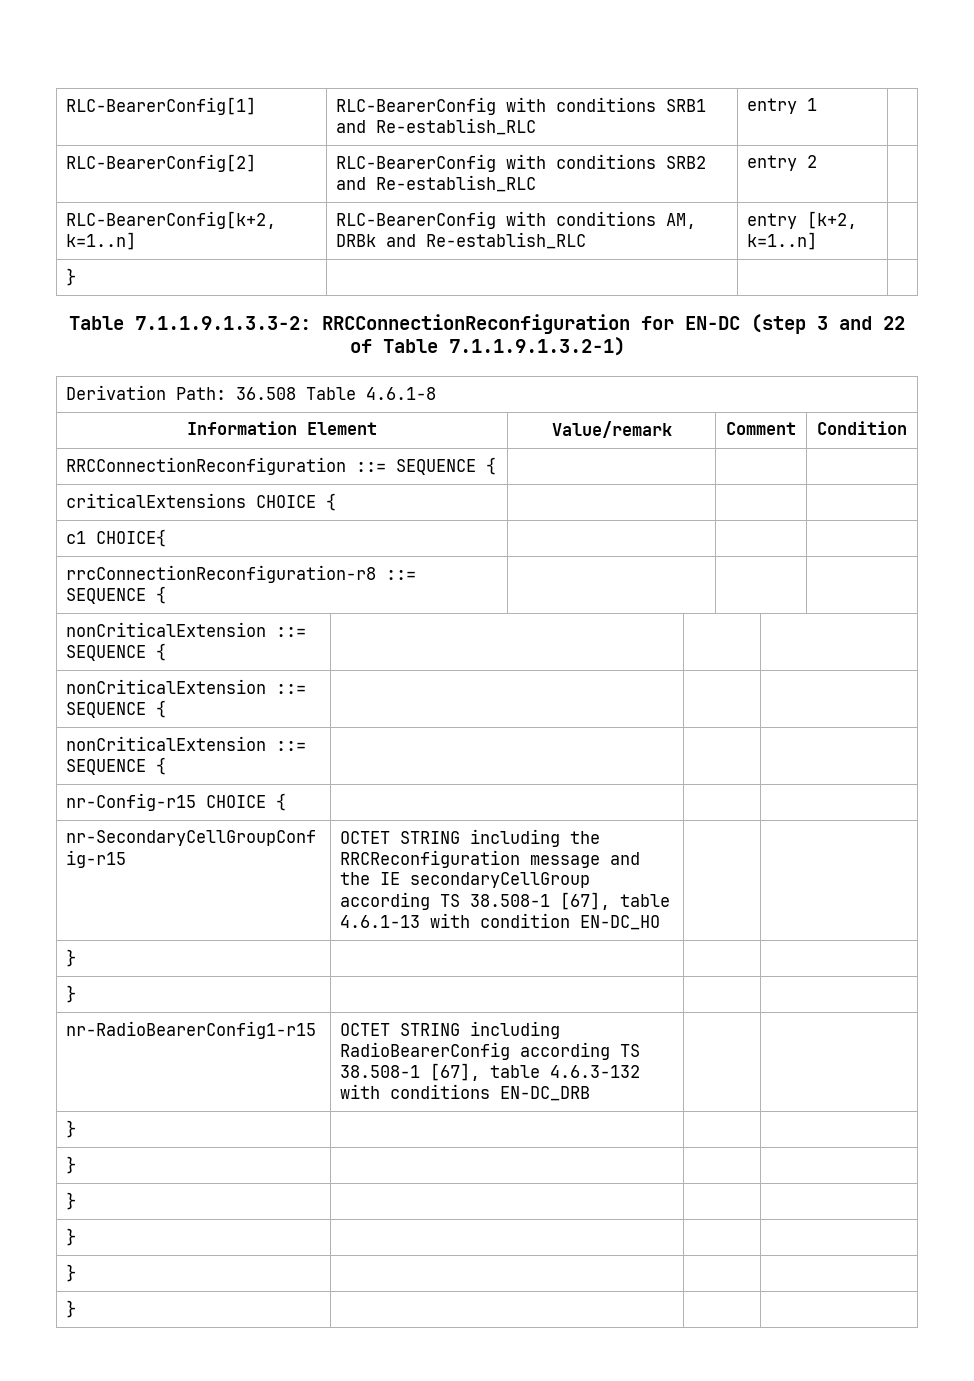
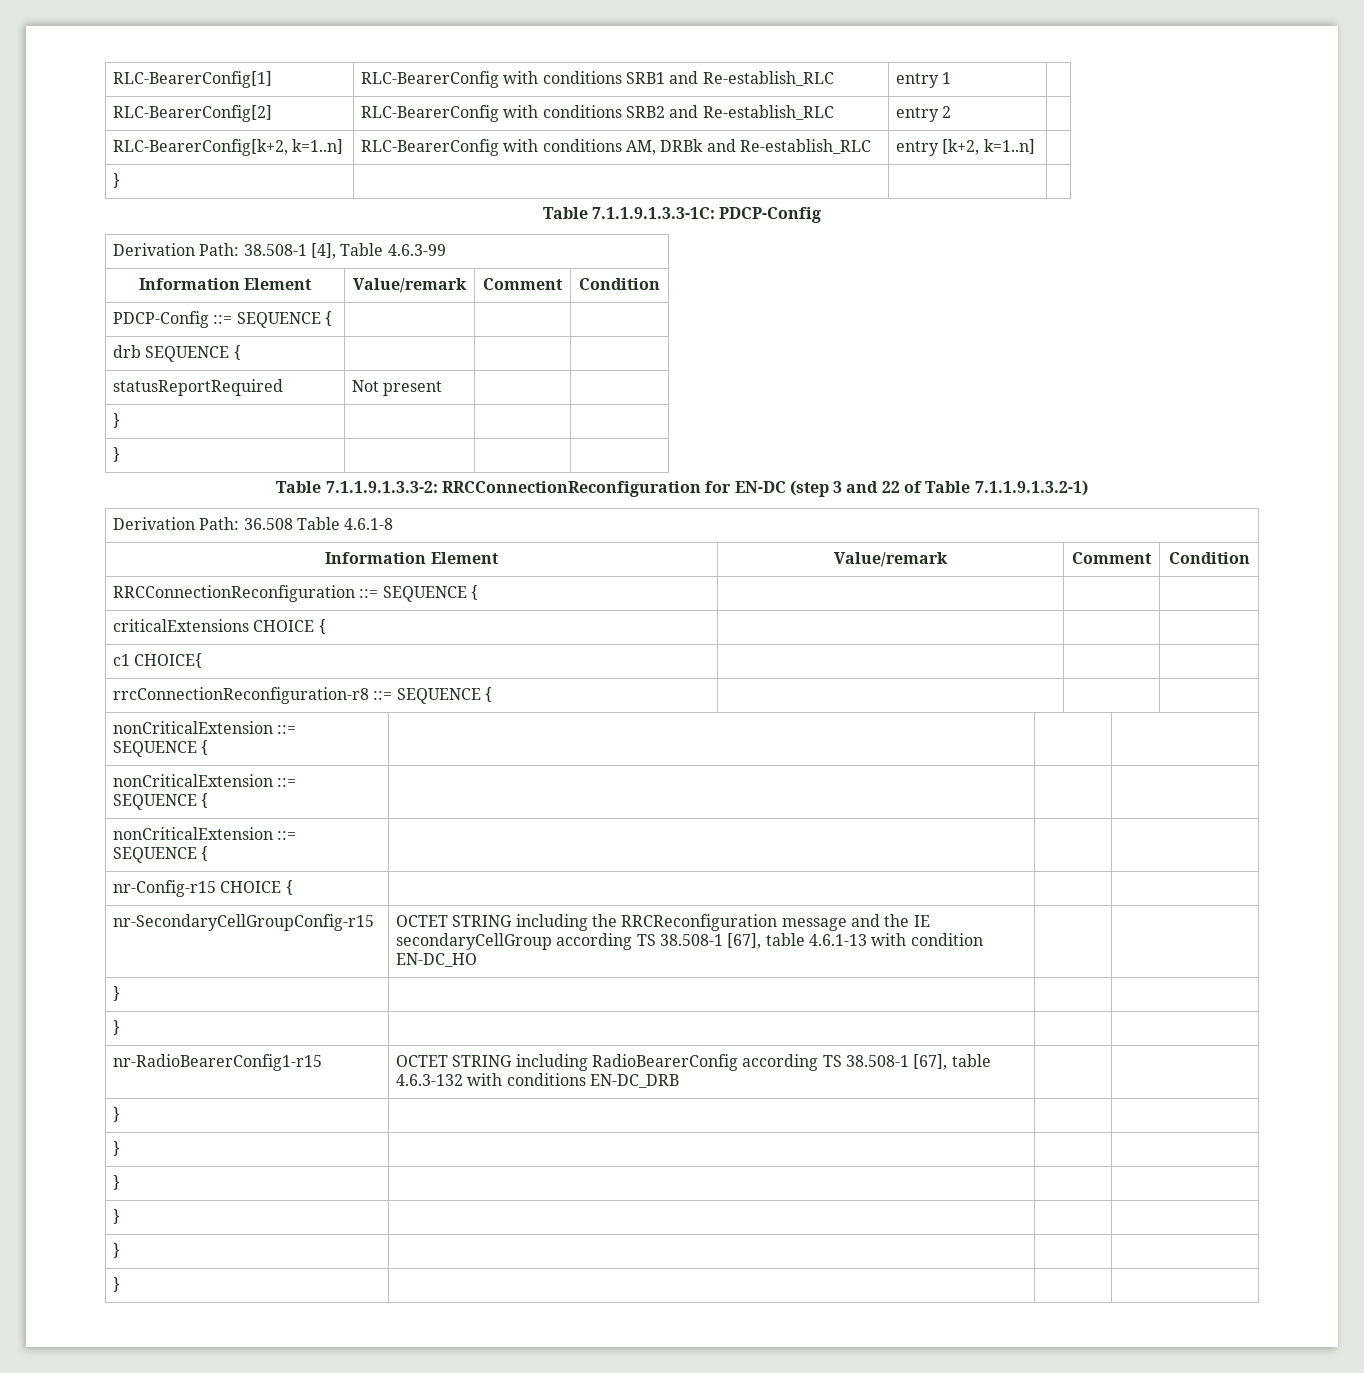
(76, 277) none -> [542,207,822,223] [113,243,446,259] [138,278,313,290] [353,278,467,293] [483,278,563,290] [579,278,660,290] [113,311,332,328] [113,345,241,362] [113,379,284,396] [352,380,443,396] [113,413,121,428] [113,447,121,462] // Table 7.1.1.9.1.3.3-1C: PDCP-Config // Derivation Path: 38.508-1 [4], Table 4.6.3-99 // Information Element | Value/remark | Comment | Condition // PDCP-Config ::= SEQUENCE { | | | // drb SEQUENCE { | | | // statusReportRequired | Not present | | // } | | | // } | | |

